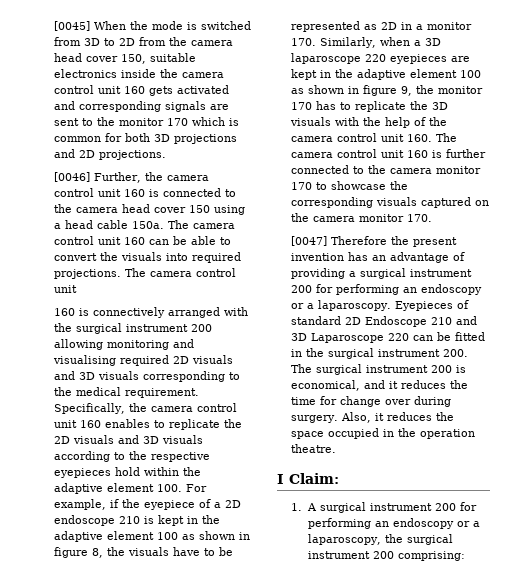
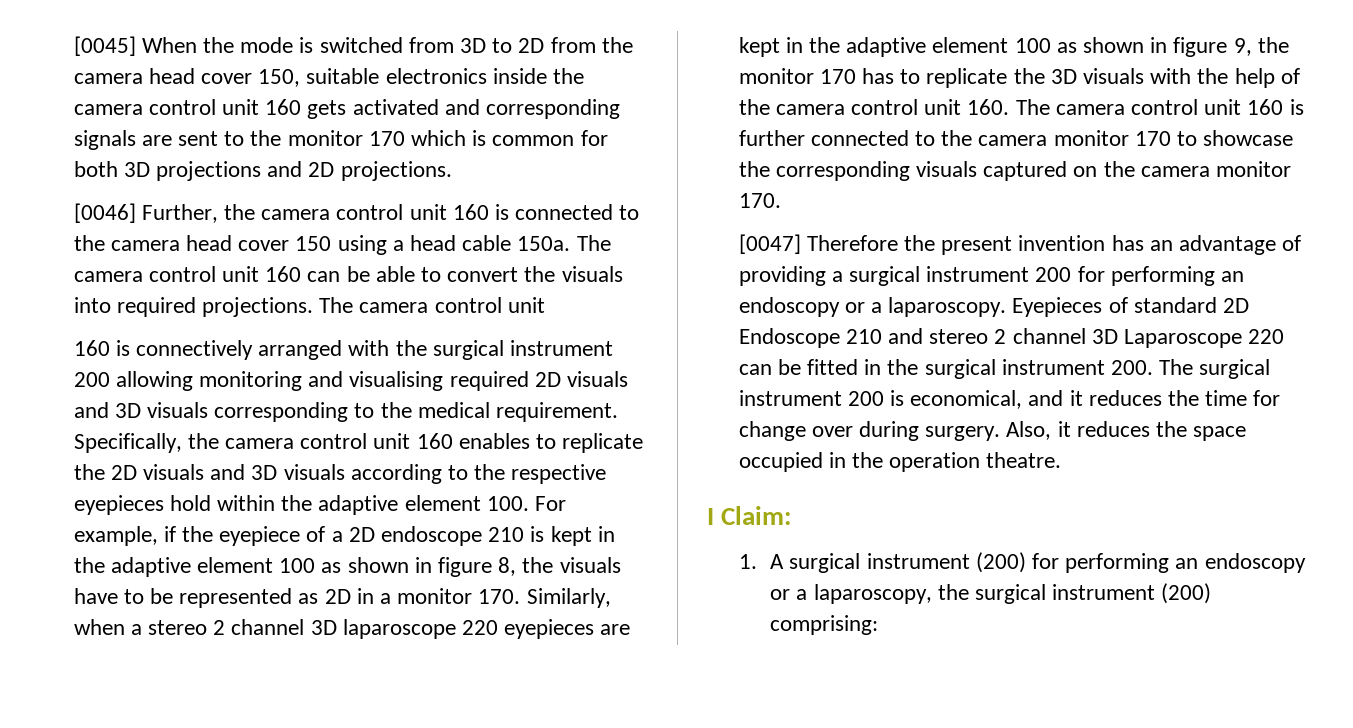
(422, 43) none -> [147,619,305,635] stereo 2 channel
(478, 320) none -> [929,328,1086,344] stereo 2 channel
[434,503,456,511] 200 -> [975,552,1026,573] (200)
[372,551,394,559] 200 -> [1161,583,1212,604] (200)

